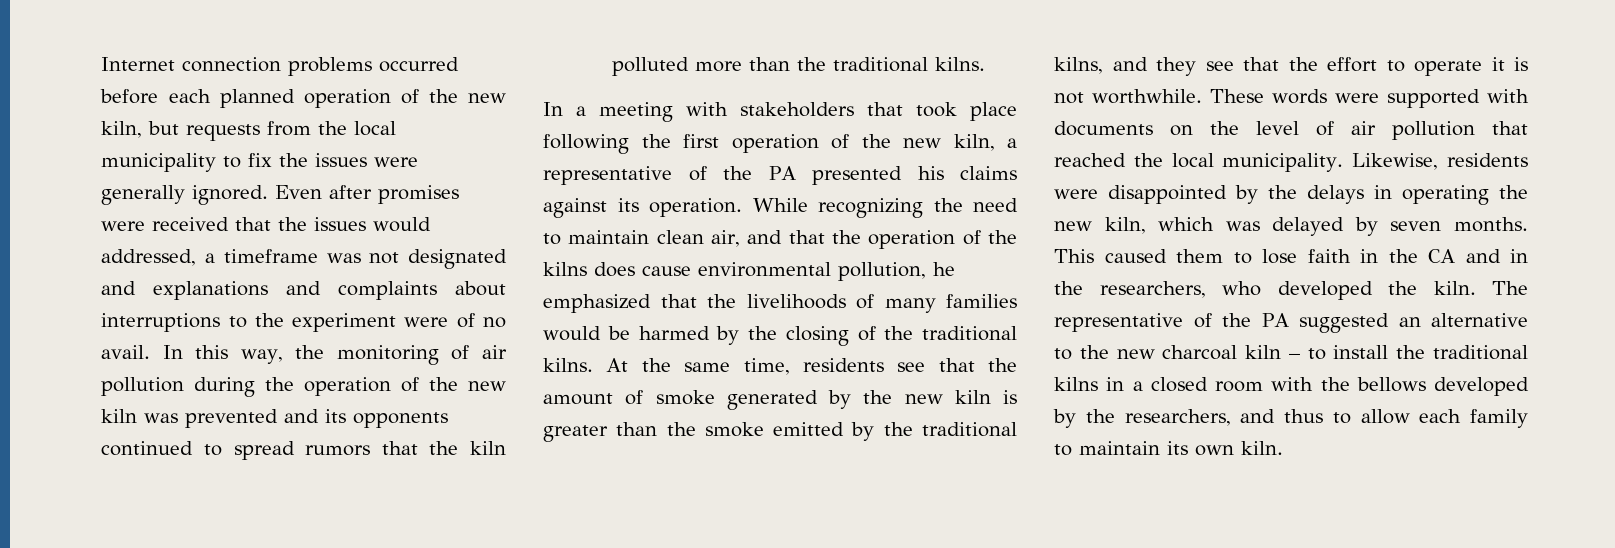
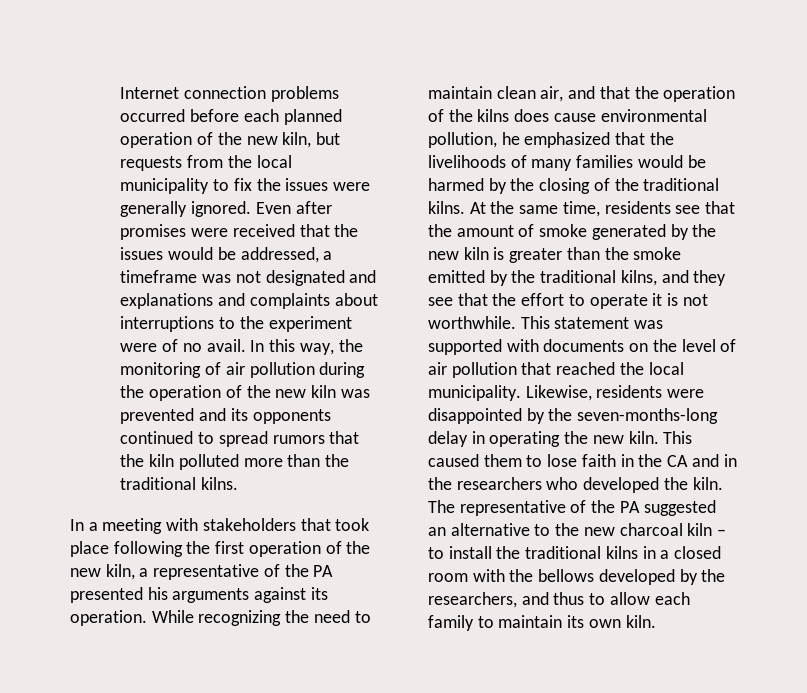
(432, 224) none -> [217,247,236,260] be
[960,166,1017,180] claims -> [172,588,250,603] arguments
[1210,89,1379,104] These words were -> [520,316,664,329] This statement was
[1307,185,1364,204] delays -> [577,408,719,424] [428,431,468,447] seven-months-long delay
[1104,217,1528,236] kiln, which was delayed by seven months. -> [628,431,659,444] kiln.
[1099,281,1206,298] researchers, -> [456,477,542,490] researchers

